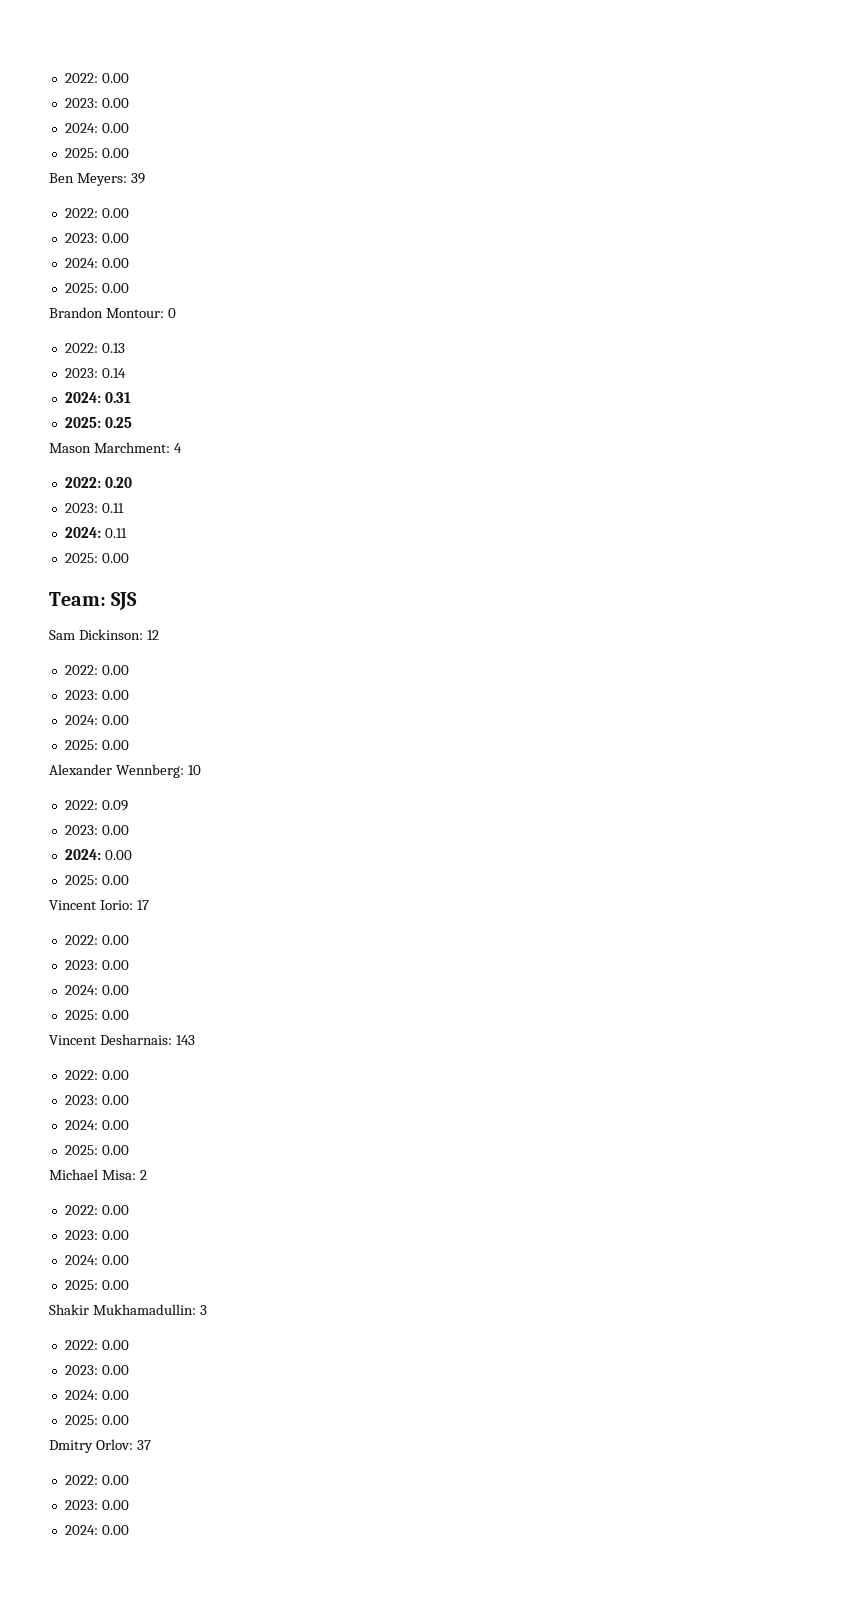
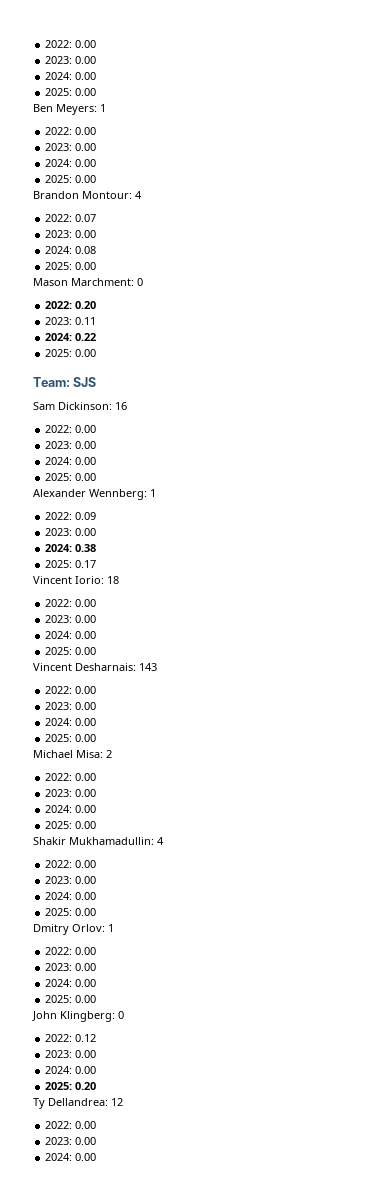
[130,173,145,184] 39 -> [100,104,106,112] 1
[167,308,176,318] [64,343,125,353] [64,368,126,378] [64,392,131,403] [64,417,132,428] 0 // 2022: 0.13 // 2023: 0.14 // 2024: 0.31 // 2025: 0.25 -> [135,191,142,199] [45,214,97,222] [45,230,97,238] [45,246,97,254] [45,262,97,270] 4 // 2022: 0.07 // 2023: 0.00 // 2024: 0.08 // 2025: 0.00
[173,443,182,453] 4 -> [137,278,143,286] 0
[104,528,127,538] 0.11 -> [75,333,97,341] 0.22
[146,630,159,640] 12 -> [115,402,127,410] 16
[187,765,201,775] 10 -> [150,489,156,497] 1
[104,850,132,860] [64,875,129,885] 0.00 // 2025: 0.00 -> [75,544,97,552] [45,560,97,568] 0.38 // 2025: 0.17
[136,900,149,910] 17 -> [107,576,119,584] 18
[199,1305,207,1315] 3 -> [157,837,164,845] 4
[136,1440,151,1450] [64,1475,129,1485] [64,1500,129,1510] [64,1525,129,1535] 37 // 2022: 0.00 // 2023: 0.00 // 2024: 0.00 -> [108,924,114,932] [45,947,97,955] [45,963,97,971] [45,979,97,987] [45,995,97,1003] [32,1011,124,1022] [45,1034,97,1042] [45,1050,97,1058] [45,1066,97,1074] [45,1082,97,1090] [33,1098,123,1109] [45,1121,97,1129] [45,1137,97,1145] [45,1153,97,1161] 1 // 2022: 0.00 // 2023: 0.00 // 2024: 0.00 // 2025: 0.00 // John Klingberg: 0 // 2022: 0.12 // 2023: 0.00 // 2024: 0.00 // 2025: 0.20 // Ty Dellandrea: 12 // 2022: 0.00 // 2023: 0.00 // 2024: 0.00

